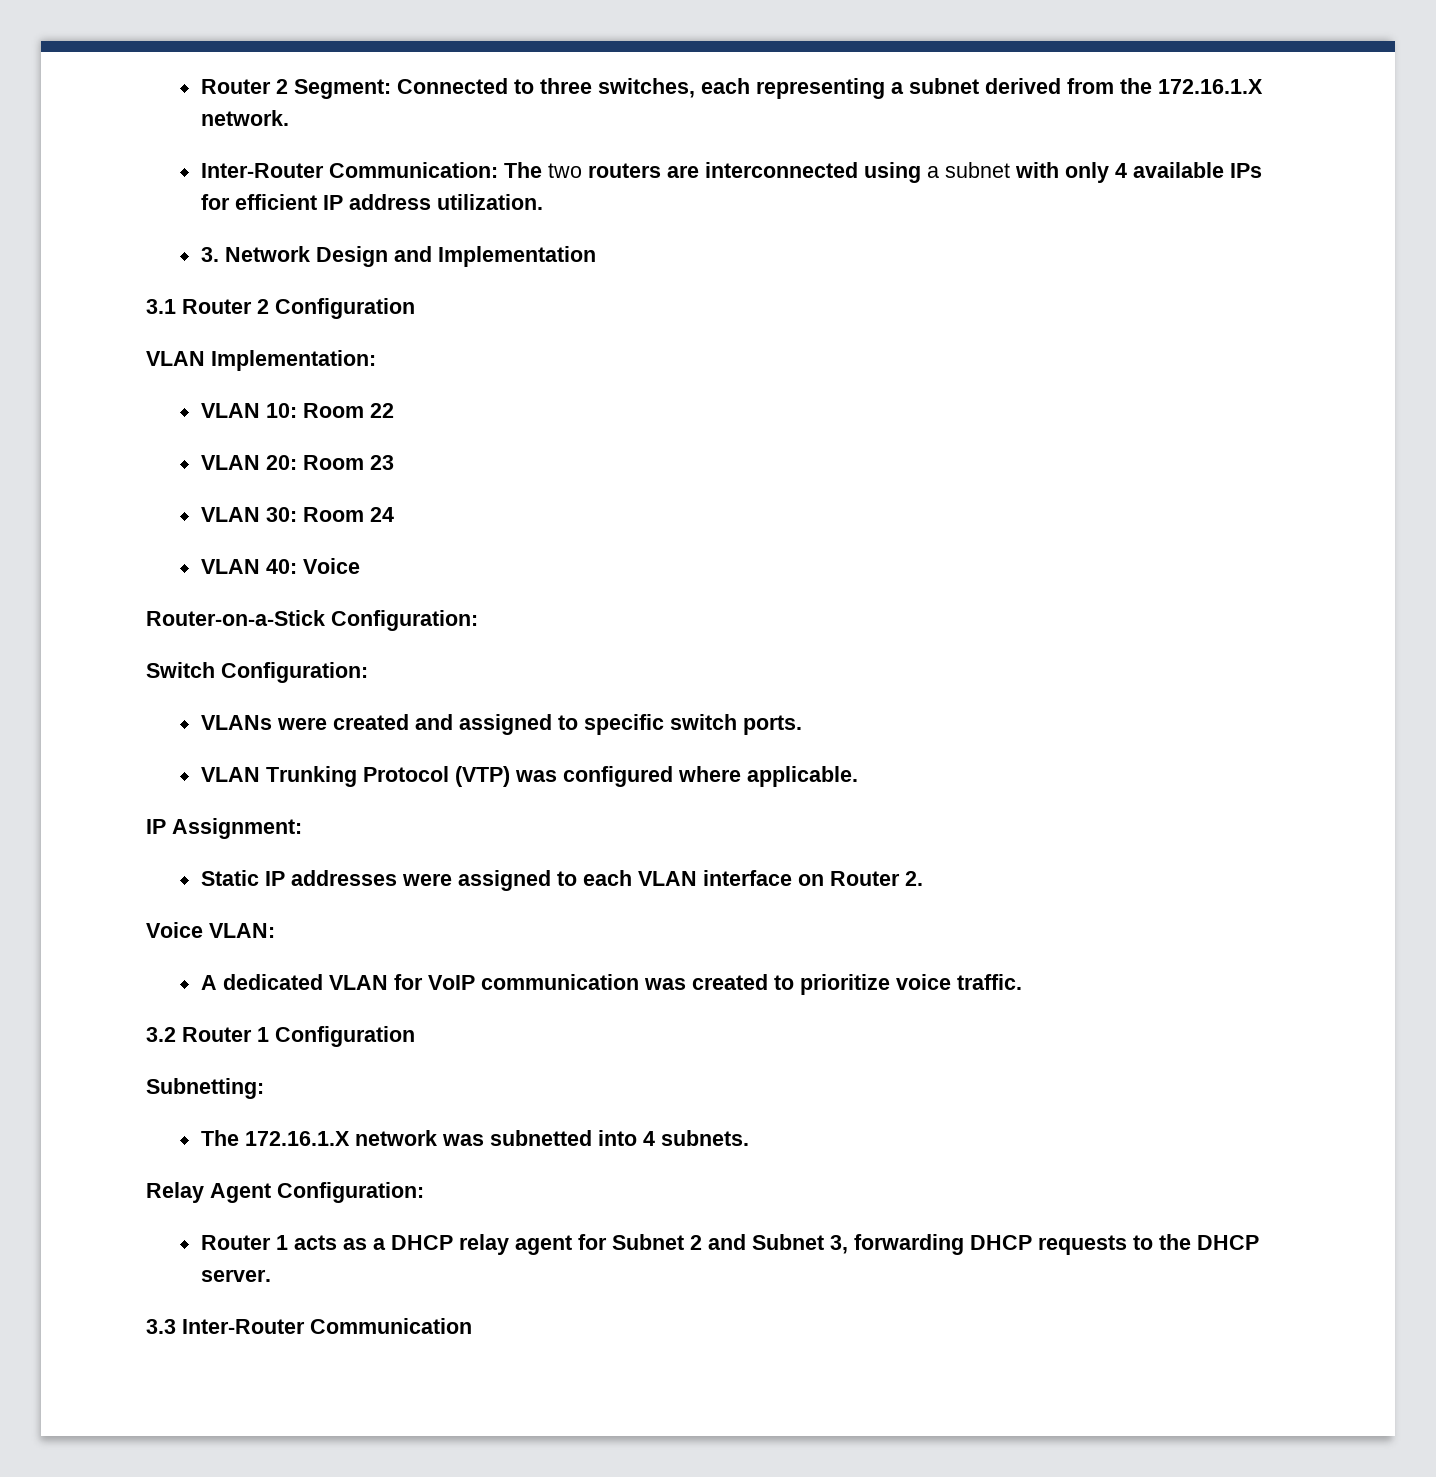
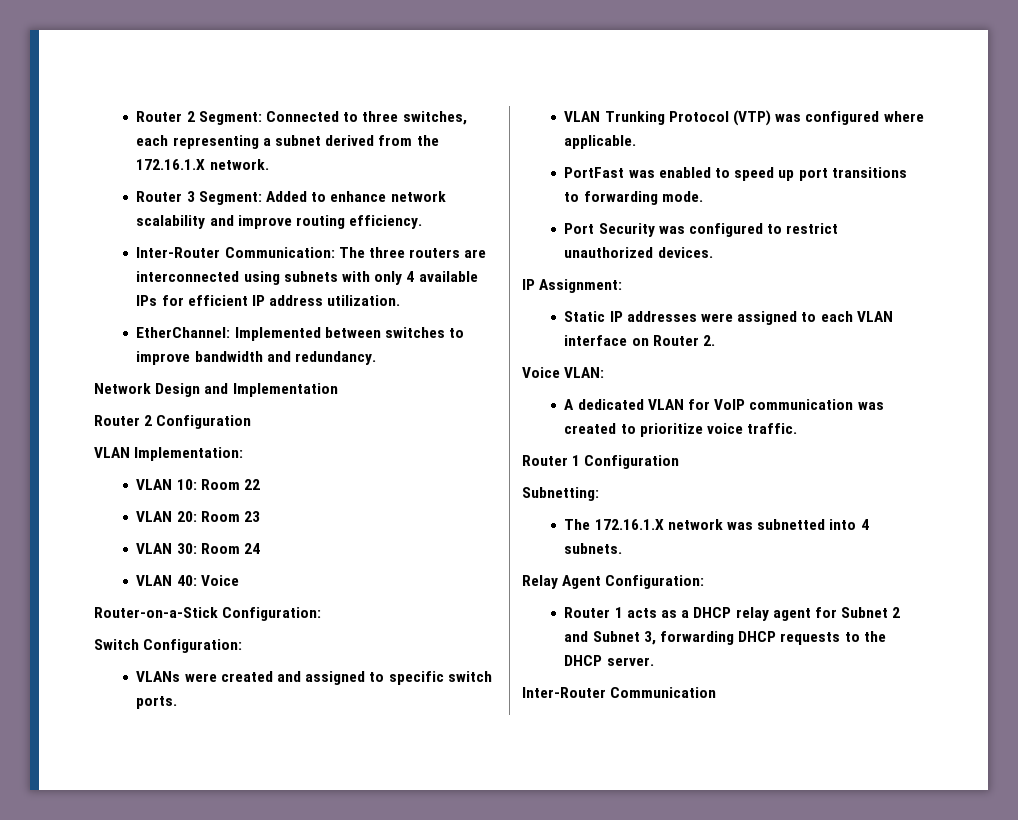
(289, 118) none -> [136,191,446,205] [136,215,423,229] // Router 3 Segment: Added to enhance network scalability and improve routing efficiency.
[547,163,582,178] two -> [369,247,406,258] three
[926,162,1010,178] a subnet -> [283,271,338,282] subnets
[200,247,219,262] 3. -> [136,327,465,341] [136,351,377,365] EtherChannel: Implemented between switches to improve bandwidth and redundancy. //
[146,299,176,314] 3.1 -> (338, 390) none
(858, 776) none -> [564,167,907,181] [564,191,703,205] [564,223,839,237] [564,247,713,258] // PortFast was enabled to speed up port transitions to forwarding mode. // Port Security was configured to restrict unauthorized devices.
[146,1027,176,1042] 3.2 -> (798, 428) none
[146,1319,176,1334] 3.3 -> (654, 661) none

